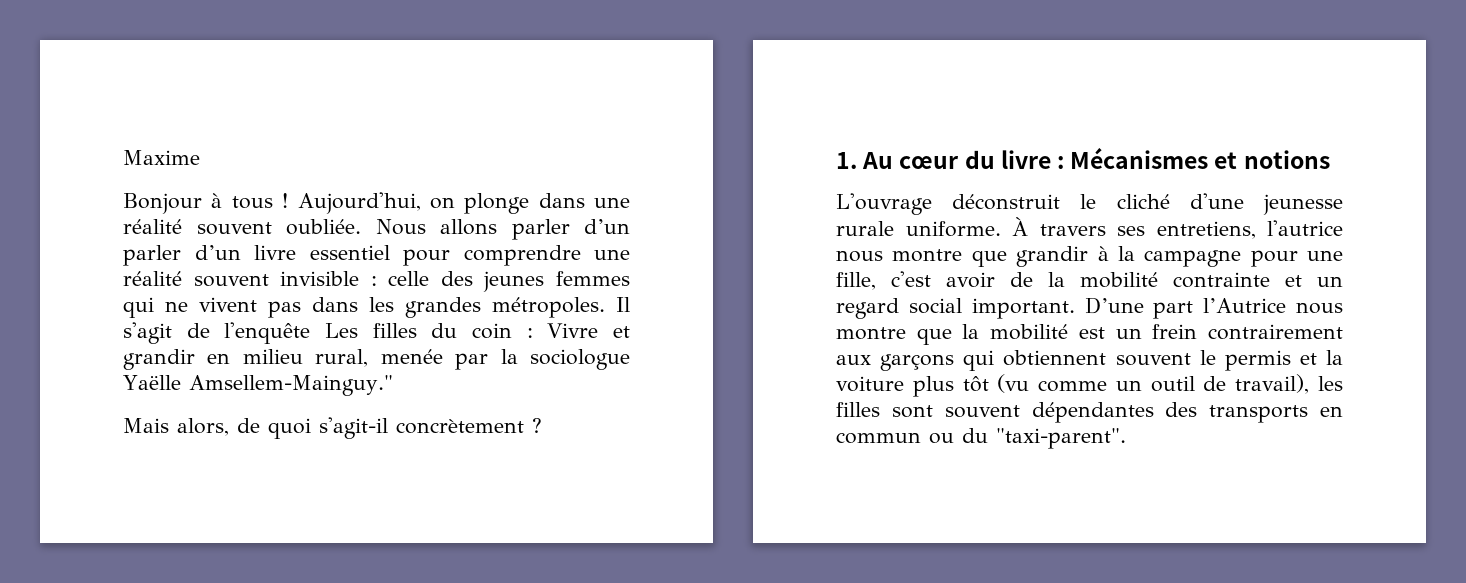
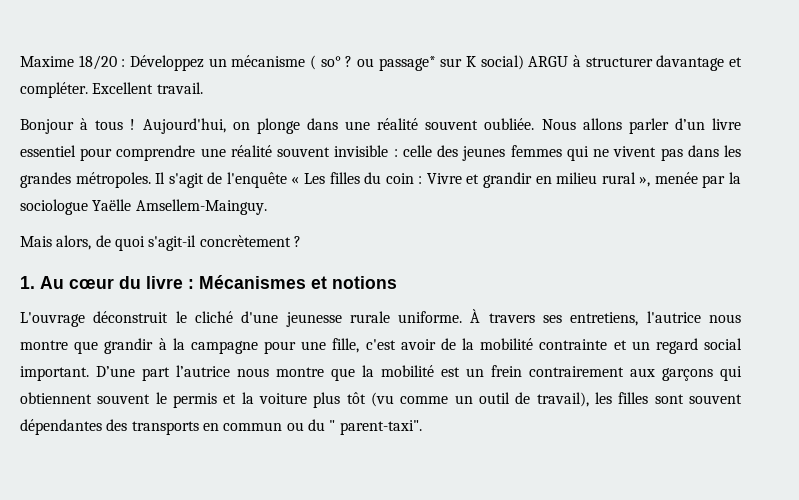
(200, 157) none -> [78,55,742,71] [20,82,203,98] 18/20 : Développez un mécanisme ( so° ? ou passage* sur K social) ARGU à structurer davantage et compléter. Excellent travail.
[123,245,241,266] parler d’un -> (705, 124) none
(311, 333) none -> [291,176,300,184] «
[315,349,369,367] rural, -> [601,172,651,187] rural »,
[188,375,393,396] Amsellem-Mainguy." -> [135,199,267,215] Amsellem-Mainguy.
[1203,298,1287,313] l’Autrice -> [176,365,230,377] l’autrice
[996,428,1126,449] "taxi-parent". -> [329,420,422,435] " parent-taxi".

